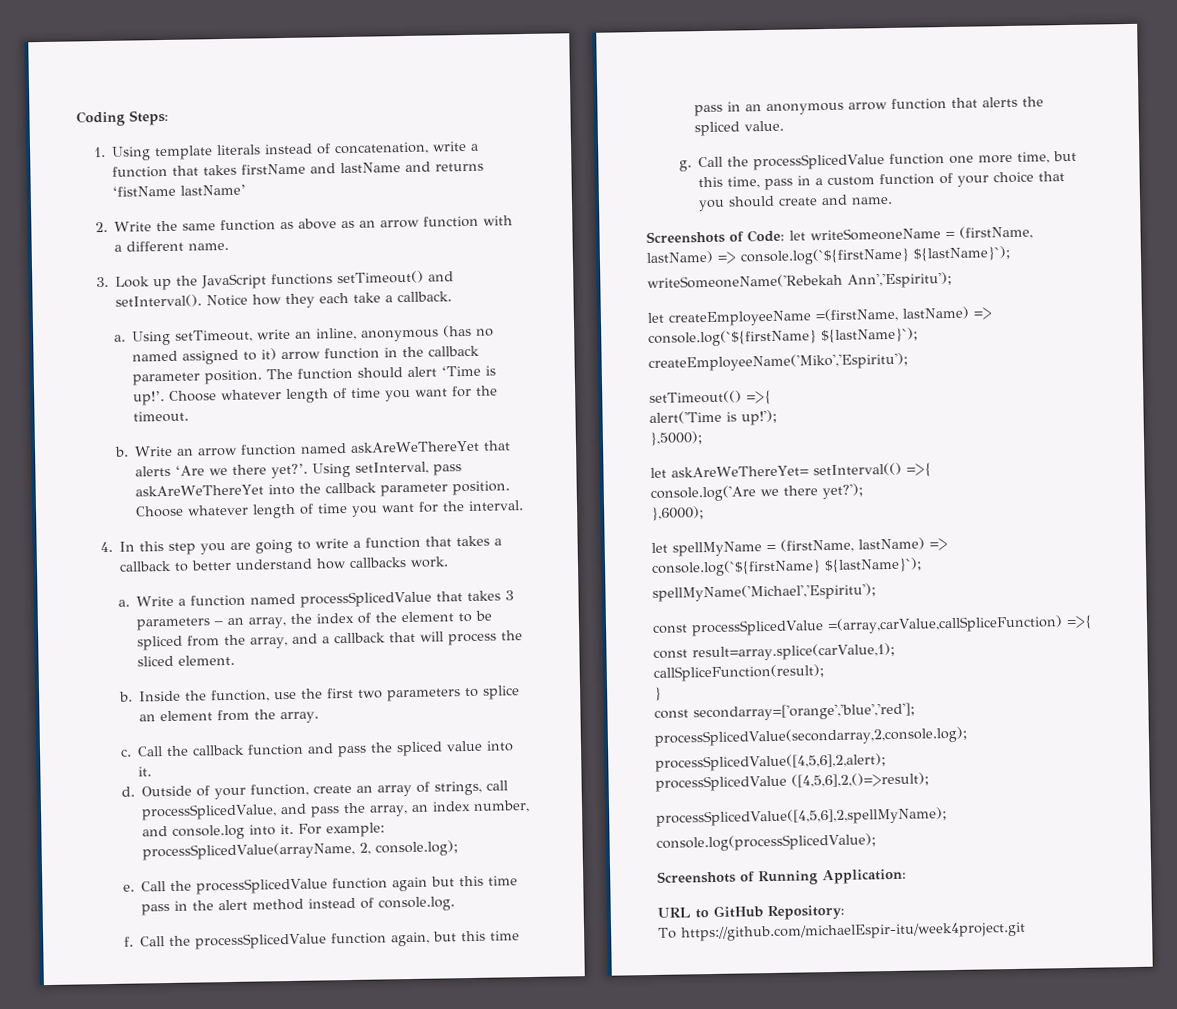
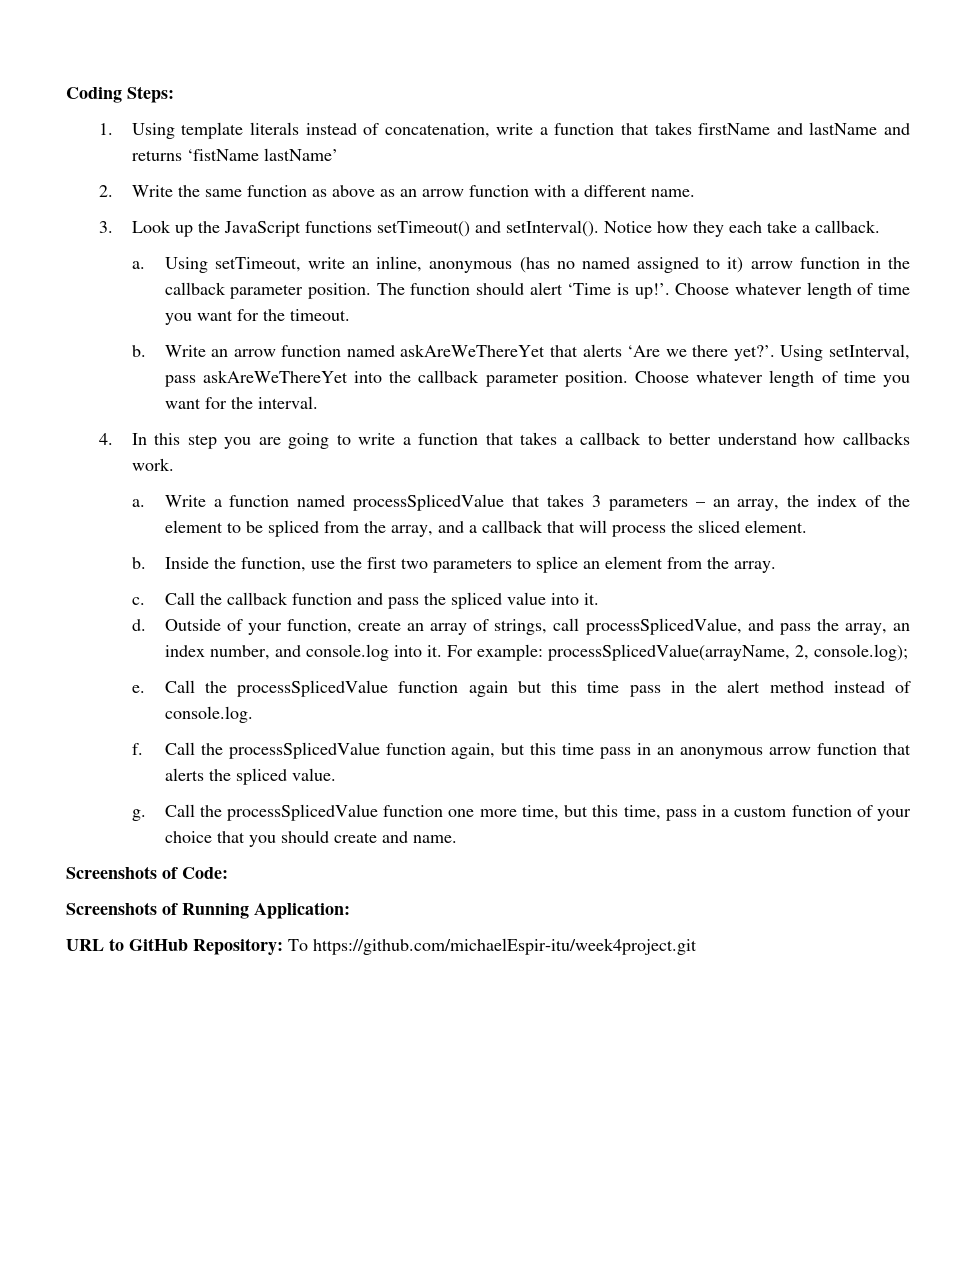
[789,225,1033,242] [646,245,1011,266] [647,271,952,289] [647,306,992,327] [648,327,918,347] [648,352,908,372] [649,389,772,405] [649,409,777,426] [649,431,703,446] [650,462,932,478] [650,483,863,502] [651,506,704,521] [651,537,948,557] [651,557,922,577] [652,583,876,602] [653,614,1093,637] [653,642,895,662] [653,664,824,682] [654,686,662,701] [654,702,915,722] [654,726,967,747] [655,753,886,772] [655,772,929,792] [656,807,947,827] [656,833,876,852] let writeSomeoneName = (firstName, lastName) => console.log(`${firstName} ${lastName}`); // writeSomeoneName('Rebekah Ann','Espiritu'); // let createEmployeeName =(firstName, lastName) => console.log(`${firstName} ${lastName}`); // createEmployeeName('Miko','Espiritu'); // setTimeout(() =>{ // alert('Time is up!'); // },5000); // let askAreWeThereYet= setInterval(() =>{ // console.log('Are we there yet?'); // },6000); // let spellMyName = (firstName, lastName) => console.log(`${firstName} ${lastName}`); // spellMyName('Michael','Espiritu'); // const processSplicedValue =(array,carValue,callSpliceFunction) =>{ // const result=array.splice(carValue,1); // callSpliceFunction(result); // } // const secondarray=['orange','blue','red']; // processSplicedValue(secondarray,2,console.log); // processSplicedValue([4,5,6],2,alert); // processSplicedValue ([4,5,6],2,()=>result); // processSplicedValue([4,5,6],2,spellMyName); // console.log(processSplicedValue); -> (228, 873) none
(845, 912) // -> (283, 946) none

